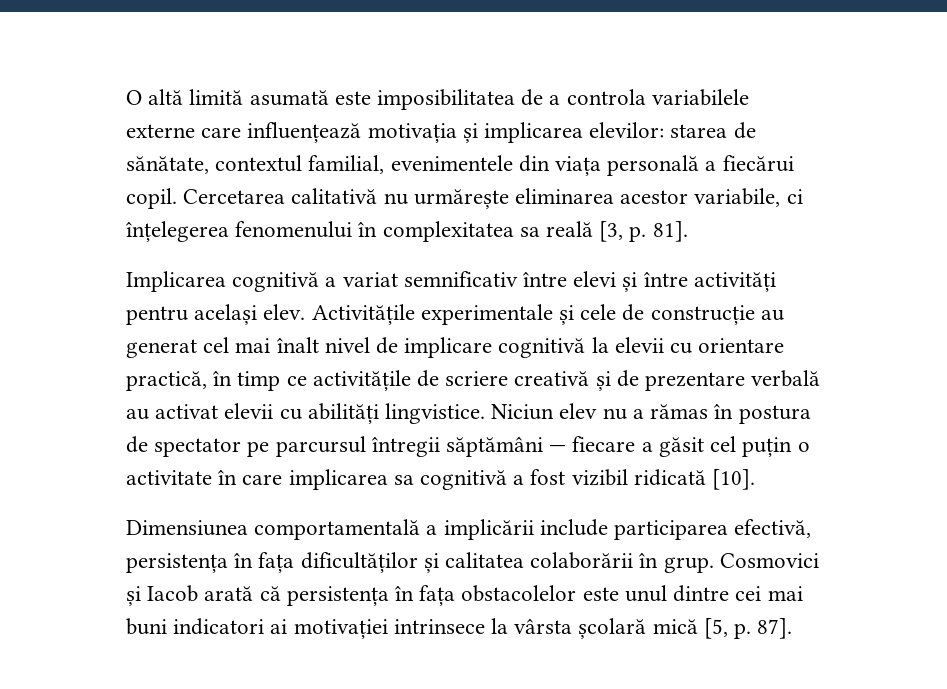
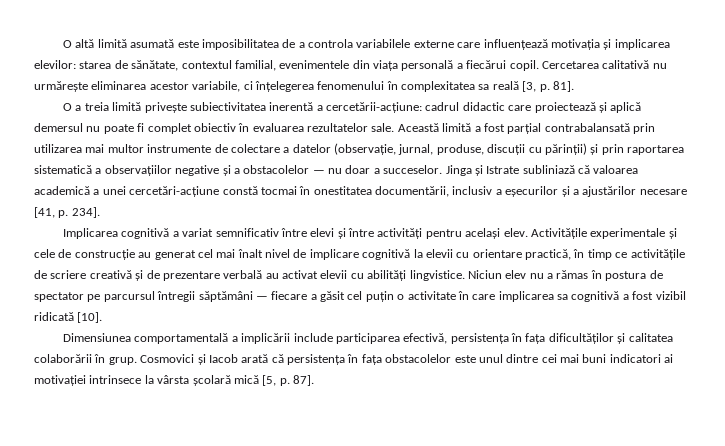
(688, 231) none -> [63,102,642,113] [34,123,655,134] [34,143,684,155] [34,165,639,176] [34,186,687,197] [34,207,100,218] // O a treia limită privește subiectivitatea inerentă a cercetării-acțiune: cadrul didactic care proiectează și aplică demersul nu poate fi complet obiectiv în evaluarea rezultatelor sale. Această limită a fost parțial contrabalansată prin utilizarea mai multor instrumente de colectare a datelor (observație, jurnal, produse, discuții cu părinții) și prin raportarea sistematică a observațiilor negative și a obstacolelor — nu doar a succeselor. Jinga și Istrate subliniază că valoarea academică a unei cercetări-acțiune constă tocmai în onestitatea documentării, inclusiv a eșecurilor și a ajustărilor necesare [41, p. 234].

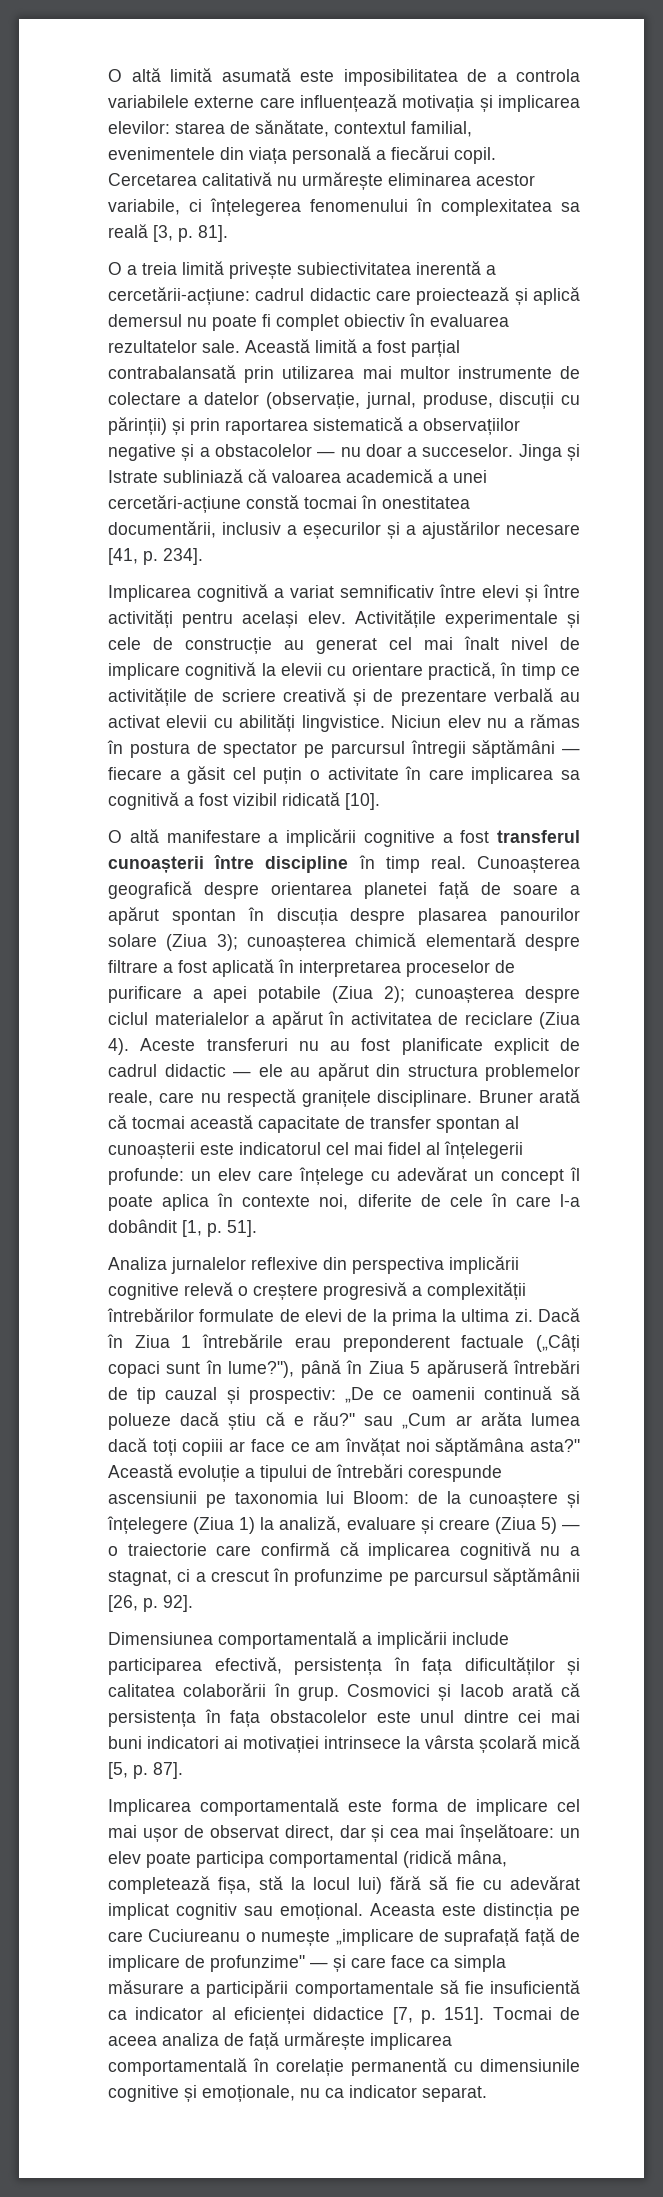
(103, 317) none -> [108,829,580,847] [108,855,580,873] [108,881,580,899] [108,907,580,925] [108,933,580,951] [108,959,515,977] [108,986,580,1003] [108,1011,580,1029] [108,1038,580,1055] [108,1063,580,1081] [108,1089,580,1107] [108,1115,519,1133] [108,1141,523,1159] [108,1167,580,1185] [108,1193,581,1211] [108,1219,257,1237] [108,1256,519,1274] [108,1282,526,1300] [107,1308,581,1326] [107,1334,580,1352] [108,1360,580,1378] [108,1386,580,1404] [108,1412,580,1430] [108,1438,580,1456] [108,1464,502,1482] [108,1491,580,1508] [107,1516,581,1534] [108,1542,580,1560] [108,1568,580,1586] [108,1595,193,1612] // O altă manifestare a implicării cognitive a fost transferul cunoașterii între discipline în timp real. Cunoașterea geografică despre orientarea planetei față de soare a apărut spontan în discuția despre plasarea panourilor solare (Ziua 3); cunoașterea chimică elementară despre filtrare a fost aplicată în interpretarea proceselor de purificare a apei potabile (Ziua 2); cunoașterea despre ciclul materialelor a apărut în activitatea de reciclare (Ziua 4). Aceste transferuri nu au fost planificate explicit de cadrul didactic — ele au apărut din structura problemelor reale, care nu respectă granițele disciplinare. Bruner arată că tocmai această capacitate de transfer spontan al cunoașterii este indicatorul cel mai fidel al înțelegerii profunde: un elev care înțelege cu adevărat un concept îl poate aplica în contexte noi, diferite de cele în care l-a dobândit [1, p. 51]. // Analiza jurnalelor reflexive din perspectiva implicării cognitive relevă o creștere progresivă a complexității întrebărilor formulate de elevi de la prima la ultima zi. Dacă în Ziua 1 întrebările erau preponderent factuale („Câți copaci sunt în lume?"), până în Ziua 5 apăruseră întrebări de tip cauzal și prospectiv: „De ce oamenii continuă să polueze dacă știu că e rău?" sau „Cum ar arăta lumea dacă toți copiii ar face ce am învățat noi săptămâna asta?" Această evoluție a tipului de întrebări corespunde ascensiunii pe taxonomia lui Bloom: de la cunoaștere și înțelegere (Ziua 1) la analiză, evaluare și creare (Ziua 5) — o traiectorie care confirmă că implicarea cognitivă nu a stagnat, ci a crescut în profunzime pe parcursul săptămânii [26, p. 92].
(314, 380) none -> [108,1798,581,1816] [108,1824,580,1842] [108,1850,507,1868] [108,1876,580,1894] [108,1903,580,1920] [108,1928,580,1946] [108,1955,506,1972] [108,1980,580,1998] [108,2007,580,2024] [108,2032,452,2050] [108,2058,580,2076] [108,2085,487,2102] // Implicarea comportamentală este forma de implicare cel mai ușor de observat direct, dar și cea mai înșelătoare: un elev poate participa comportamental (ridică mâna, completează fișa, stă la locul lui) fără să fie cu adevărat implicat cognitiv sau emoțional. Aceasta este distincția pe care Cuciureanu o numește „implicare de suprafață față de implicare de profunzime" — și care face ca simpla măsurare a participării comportamentale să fie insuficientă ca indicator al eficienței didactice [7, p. 151]. Tocmai de aceea analiza de față urmărește implicarea comportamentală în corelație permanentă cu dimensiunile cognitive și emoționale, nu ca indicator separat.

